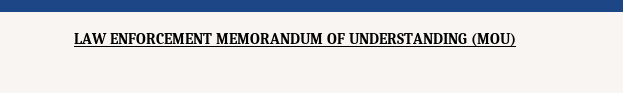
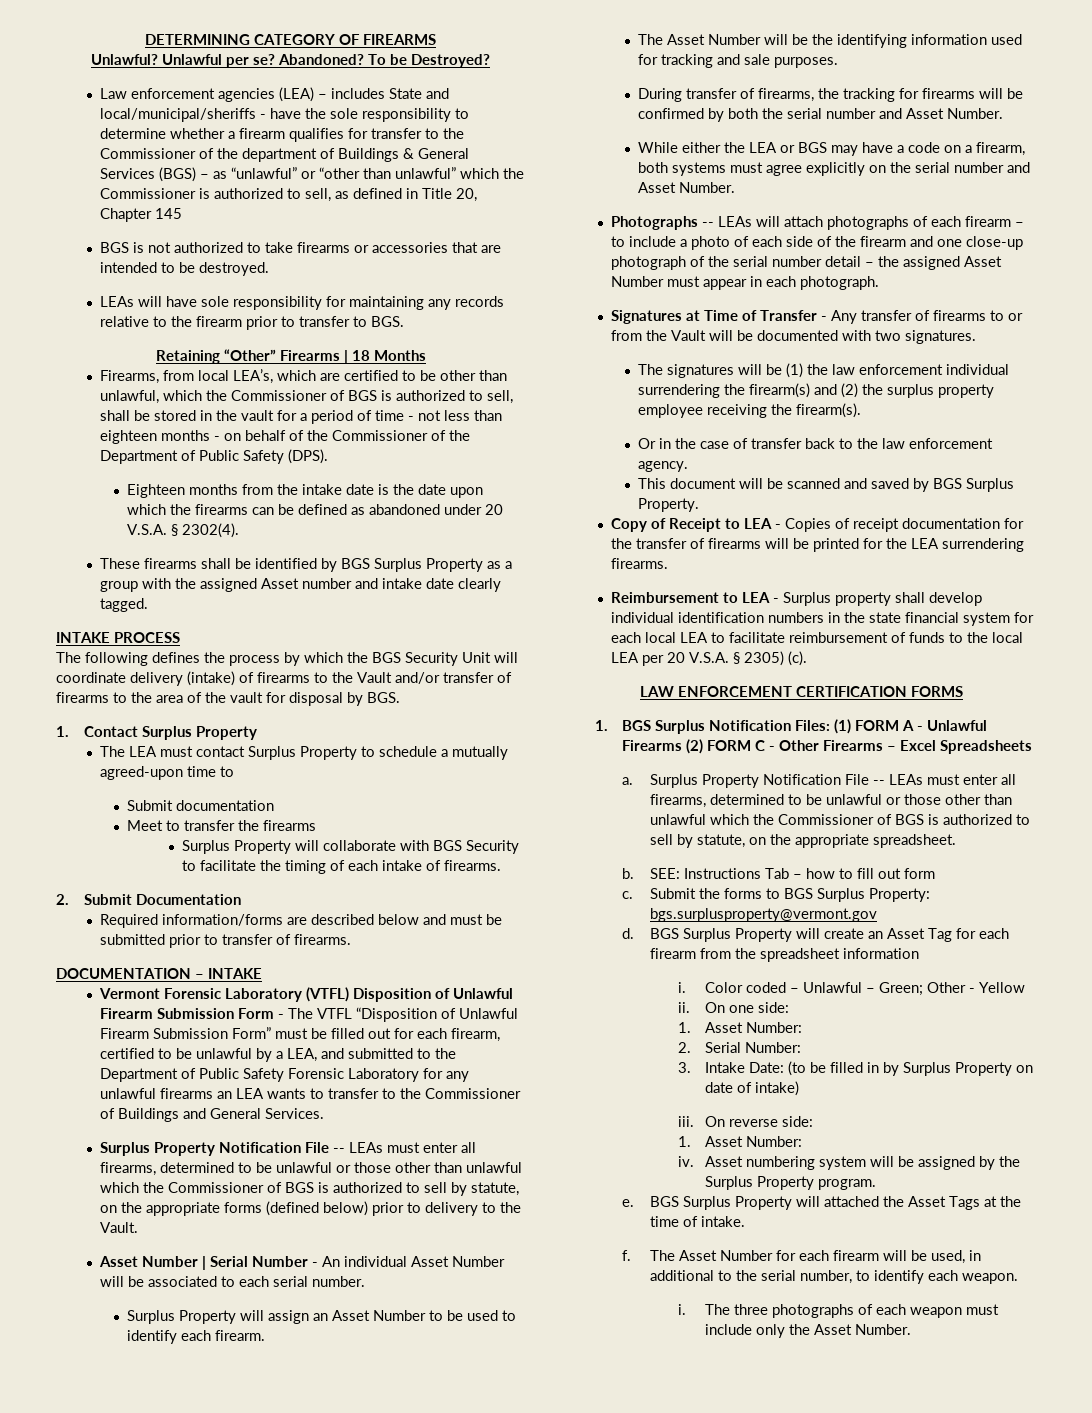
[74,33,516,47] LAW ENFORCEMENT MEMORANDUM OF UNDERSTANDING (MOU) -> [145,34,436,45] [91,54,490,68] [99,87,449,102] [99,108,469,122] [99,128,464,142] [99,148,469,162] [99,167,524,182] [99,188,477,202] [99,208,182,222] [99,242,501,253] [99,262,269,276] [99,296,504,310] [99,316,404,330] [155,349,426,364] [99,369,507,384] [99,390,513,404] [99,410,502,424] [99,430,470,444] [99,449,328,464] [127,484,484,498] [127,504,504,515] [127,523,240,538] [99,558,512,572] [99,578,501,592] [99,598,148,612] [56,632,180,643] [56,652,518,666] [56,671,512,686] [56,692,400,706] [56,726,257,740] [99,746,508,760] [99,766,234,780] [127,800,275,811] [127,820,317,831] [182,840,520,854] [182,860,502,874] [56,894,241,905] [99,914,502,928] [99,934,351,948] [56,968,262,979] [98,987,513,1002] [99,1007,518,1022] [99,1027,500,1042] [99,1048,456,1062] [99,1068,469,1082] [99,1088,521,1099] [99,1108,324,1122] [99,1142,476,1156] [99,1162,522,1176] [99,1182,519,1196] [99,1201,521,1216] [99,1222,138,1233] [98,1256,505,1270] [99,1276,365,1287] [127,1310,517,1324] [127,1330,266,1344] [638,34,1023,48] [638,54,839,68] [638,88,1024,102] [638,108,1004,122] [638,142,1026,156] [638,162,1031,176] [638,182,736,193] [610,216,1024,230] [610,236,1023,250] [610,256,1002,270] [610,276,879,290] [610,310,1023,324] [610,330,976,344] [638,363,1010,378] [638,383,995,398] [638,403,862,418] [638,438,994,449] [638,461,689,472] [638,478,1015,492] [638,498,700,512] [610,518,1024,532] [610,538,1024,552] [610,558,668,569] [610,592,982,606] [610,612,1034,626] [610,632,1023,643] [610,651,807,666] [640,686,963,697] [594,719,988,734] [622,739,1033,754] [622,774,1016,788] [649,794,1012,808] [649,814,1030,825] [649,834,956,848] [622,868,935,879] [622,888,930,902] [649,908,877,922] [622,928,1009,942] [649,948,919,962] [677,982,1026,996] [677,1002,790,1013] [677,1022,803,1033] [677,1042,802,1053] [677,1061,1034,1076] [705,1081,800,1096] [677,1116,814,1127] [677,1136,803,1147] [677,1156,1021,1170] [705,1176,877,1190] [622,1196,1021,1210] [649,1216,745,1227] [622,1250,981,1264] [649,1270,1018,1284] [677,1304,1000,1318] [705,1324,912,1338] DETERMINING CATEGORY OF FIREARMS // Unlawful? Unlawful per se? Abandoned? To be Destroyed? // Law enforcement agencies (LEA) – includes State and local/municipal/sheriffs - have the sole responsibility to determine whether a firearm qualifies for transfer to the Commissioner of the department of Buildings & General Services (BGS) – as “unlawful” or “other than unlawful” which the Commissioner is authorized to sell, as defined in Title 20, Chapter 145 // BGS is not authorized to take firearms or accessories that are intended to be destroyed. // LEAs will have sole responsibility for maintaining any records relative to the firearm prior to transfer to BGS. // Retaining “Other” Firearms | 18 Months // Firearms, from local LEA’s, which are certified to be other than unlawful, which the Commissioner of BGS is authorized to sell, shall be stored in the vault for a period of time - not less than eighteen months - on behalf of the Commissioner of the Department of Public Safety (DPS). // Eighteen months from the intake date is the date upon which the firearms can be defined as abandoned under 20 V.S.A. § 2302(4). // These firearms shall be identified by BGS Surplus Property as a group with the assigned Asset number and intake date clearly tagged. // INTAKE PROCESS // The following defines the process by which the BGS Security Unit will coordinate delivery (intake) of firearms to the Vault and/or transfer of firearms to the area of the vault for disposal by BGS. // 1. Contact Surplus Property // The LEA must contact Surplus Property to schedule a mutually agreed-upon time to // Submit documentation // Meet to transfer the firearms // Surplus Property will collaborate with BGS Security to facilitate the timing of each intake of firearms. // 2. Submit Documentation // Required information/forms are described below and must be submitted prior to transfer of firearms. // DOCUMENTATION – INTAKE // Vermont Forensic Laboratory (VTFL) Disposition of Unlawful Firearm Submission Form - The VTFL “Disposition of Unlawful Firearm Submission Form” must be filled out for each firearm, certified to be unlawful by a LEA, and submitted to the Department of Public Safety Forensic Laboratory for any unlawful firearms an LEA wants to transfer to the Commissioner of Buildings and General Services. // Surplus Property Notification File -- LEAs must enter all firearms, determined to be unlawful or those other than unlawful which the Commissioner of BGS is authorized to sell by statute, on the appropriate forms (defined below) prior to delivery to the Vault. // Asset Number | Serial Number - An individual Asset Number will be associated to each serial number. // Surplus Property will assign an Asset Number to be used to identify each firearm. // The Asset Number will be the identifying information used for tracking and sale purposes. // During transfer of firearms, the tracking for firearms will be confirmed by both the serial number and Asset Number. // While either the LEA or BGS may have a code on a firearm, both systems must agree explicitly on the serial number and Asset Number. // Photographs -- LEAs will attach photographs of each firearm – to include a photo of each side of the firearm and one close-up photograph of the serial number detail – the assigned Asset Number must appear in each photograph. // Signatures at Time of Transfer - Any transfer of firearms to or from the Vault will be documented with two signatures. // The signatures will be (1) the law enforcement individual surrendering the firearm(s) and (2) the surplus property employee receiving the firearm(s). // Or in the case of transfer back to the law enforcement agency. // This document will be scanned and saved by BGS Surplus Property. // Copy of Receipt to LEA - Copies of receipt documentation for the transfer of firearms will be printed for the LEA surrendering firearms. // Reimbursement to LEA - Surplus property shall develop individual identification numbers in the state financial system for each local LEA to facilitate reimbursement of funds to the local LEA per 20 V.S.A. § 2305) (c). // LAW ENFORCEMENT CERTIFICATION FORMS // 1. BGS Surplus Notification Files: (1) FORM A - Unlawful Firearms (2) FORM C - Other Firearms – Excel Spreadsheets // a. Surplus Property Notification File -- LEAs must enter all firearms, determined to be unlawful or those other than unlawful which the Commissioner of BGS is authorized to sell by statute, on the appropriate spreadsheet. // b. SEE: Instructions Tab – how to fill out form // c. Submit the forms to BGS Surplus Property: bgs.surplusproperty@vermont.gov // d. BGS Surplus Property will create an Asset Tag for each firearm from the spreadsheet information // i. Color coded – Unlawful – Green; Other - Yellow // ii. On one side: // 1. Asset Number: // 2. Serial Number: // 3. Intake Date: (to be filled in by Surplus Property on date of intake) // iii. On reverse side: // 1. Asset Number: // iv. Asset numbering system will be assigned by the Surplus Property program. // e. BGS Surplus Property will attached the Asset Tags at the time of intake. // f. The Asset Number for each firearm will be used, in additional to the serial number, to identify each weapon. // i. The three photographs of each weapon must include only the Asset Number.

